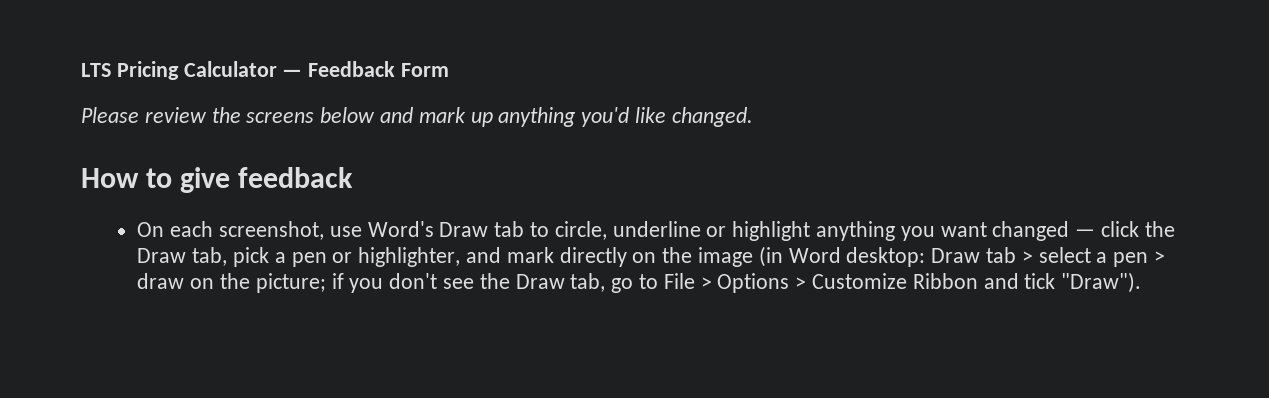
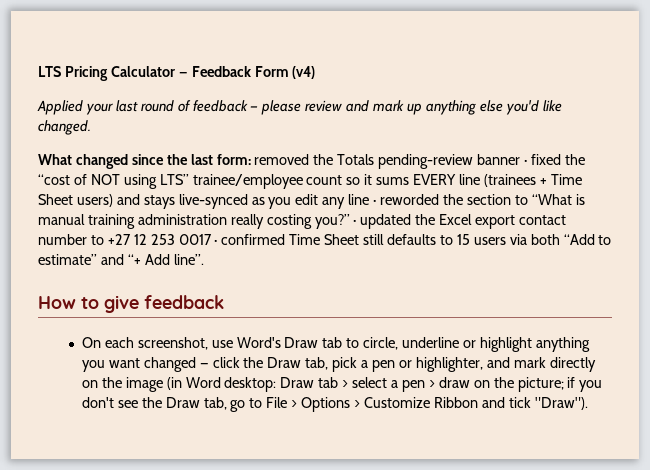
[81,107,376,123] // Please review the screens below -> [292,66,316,79] [37,100,343,115] (v4) // Applied your last round of feedback — please review
(577, 117) none -> [479,100,503,112] else
(753, 117) none -> [38,154,585,169] [38,174,582,189] [38,194,585,209] [38,214,567,229] [38,234,612,245] [38,254,204,265] // What changed since the last form: removed the Totals pending-review banner · fixed the “cost of NOT using LTS” trainee/employee count so it sums EVERY line (trainees + Time Sheet users) and stays live-synced as you edit any line · reworded the section to “What is manual training administration really costing you?” · updated the Excel export contact number to +27 12 253 0017 · confirmed Time Sheet still defaults to 15 users via both “Add to estimate” and “+ Add line”.

